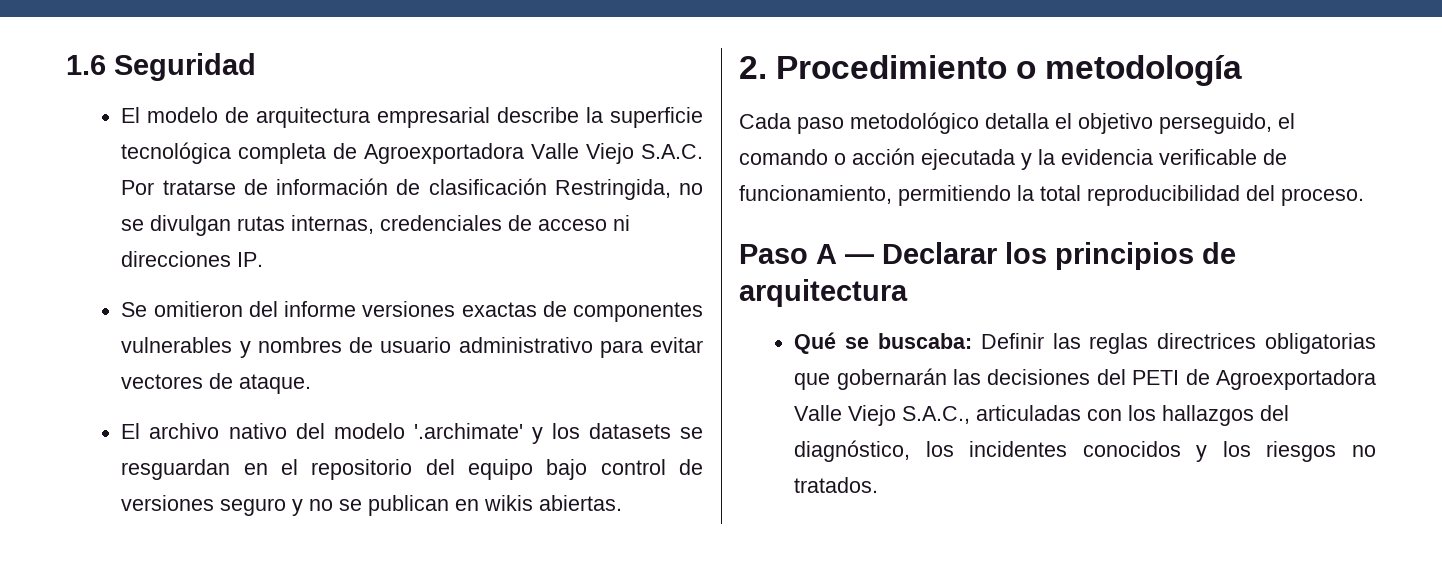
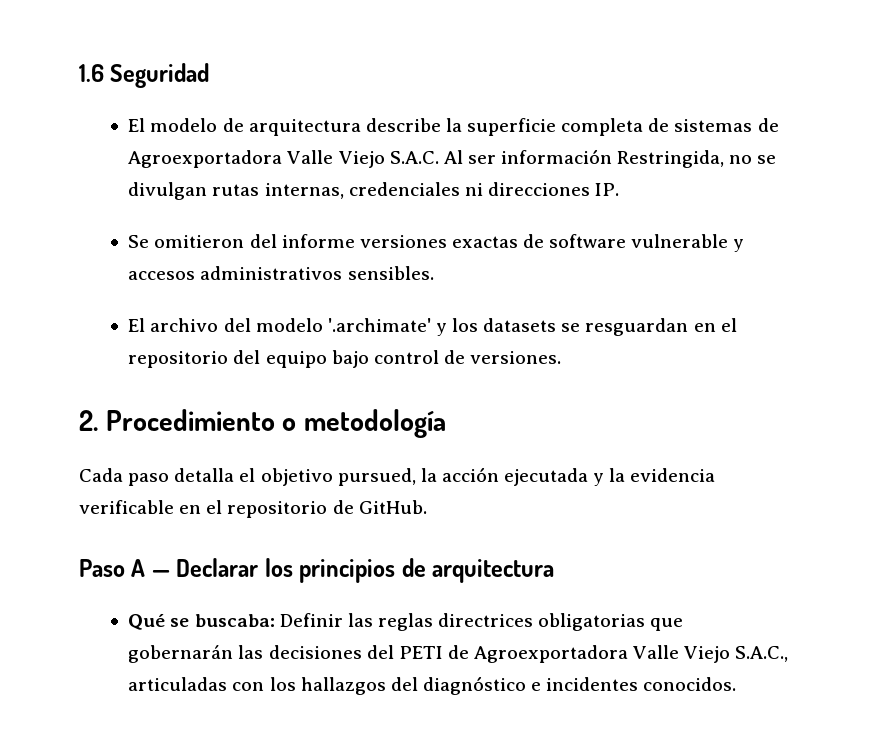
[377,107,491,128] empresarial -> (361, 127) none
[121,142,232,164] tecnológica -> (557, 127) none
(358, 151) none -> [674,118,779,132] sistemas de
[121,178,547,195] Por tratarse de información de clasificación -> [443,149,613,164] Al ser información
[508,215,608,231] de acceso -> (460, 189) none
[572,302,703,322] [121,337,703,358] [121,373,312,394] componentes vulnerables y nombres de usuario administrativo para evitar vectores de ataque. -> [549,234,745,252] [128,266,434,280] software vulnerable y accesos administrativos sensibles.
[228,423,287,439] nativo -> (219, 325) none
[121,495,623,516] versiones seguro y no se publican en wikis abiertas. -> [470,351,562,364] versiones.
[850,112,979,134] metodológico -> (170, 479) none
[1159,113,1295,134] [739,149,846,165] perseguido, el comando o -> [337,468,437,486] pursued, la
[1263,149,1287,165] [739,185,1364,206] de funcionamiento, permitiendo la total reproducibilidad del proceso. -> [179,500,427,518] en el repositorio de GitHub.
[794,440,1376,462] [794,477,879,493] diagnóstico, los incidentes conocidos y los riesgos no tratados. -> [422,676,737,695] diagnóstico e incidentes conocidos.

